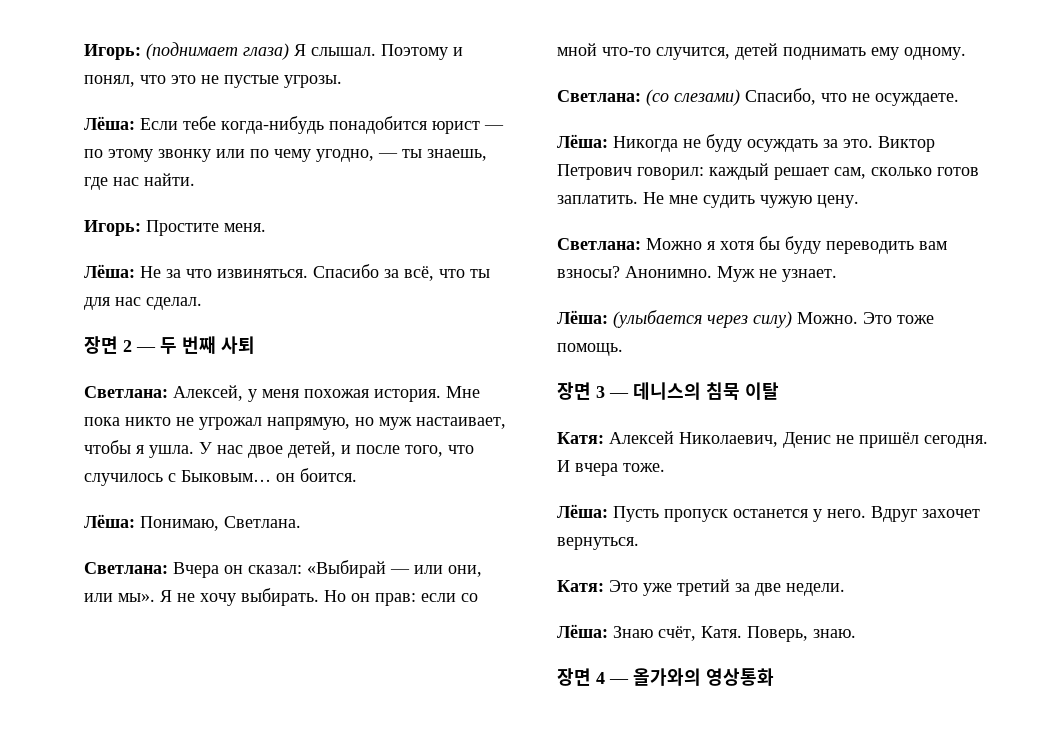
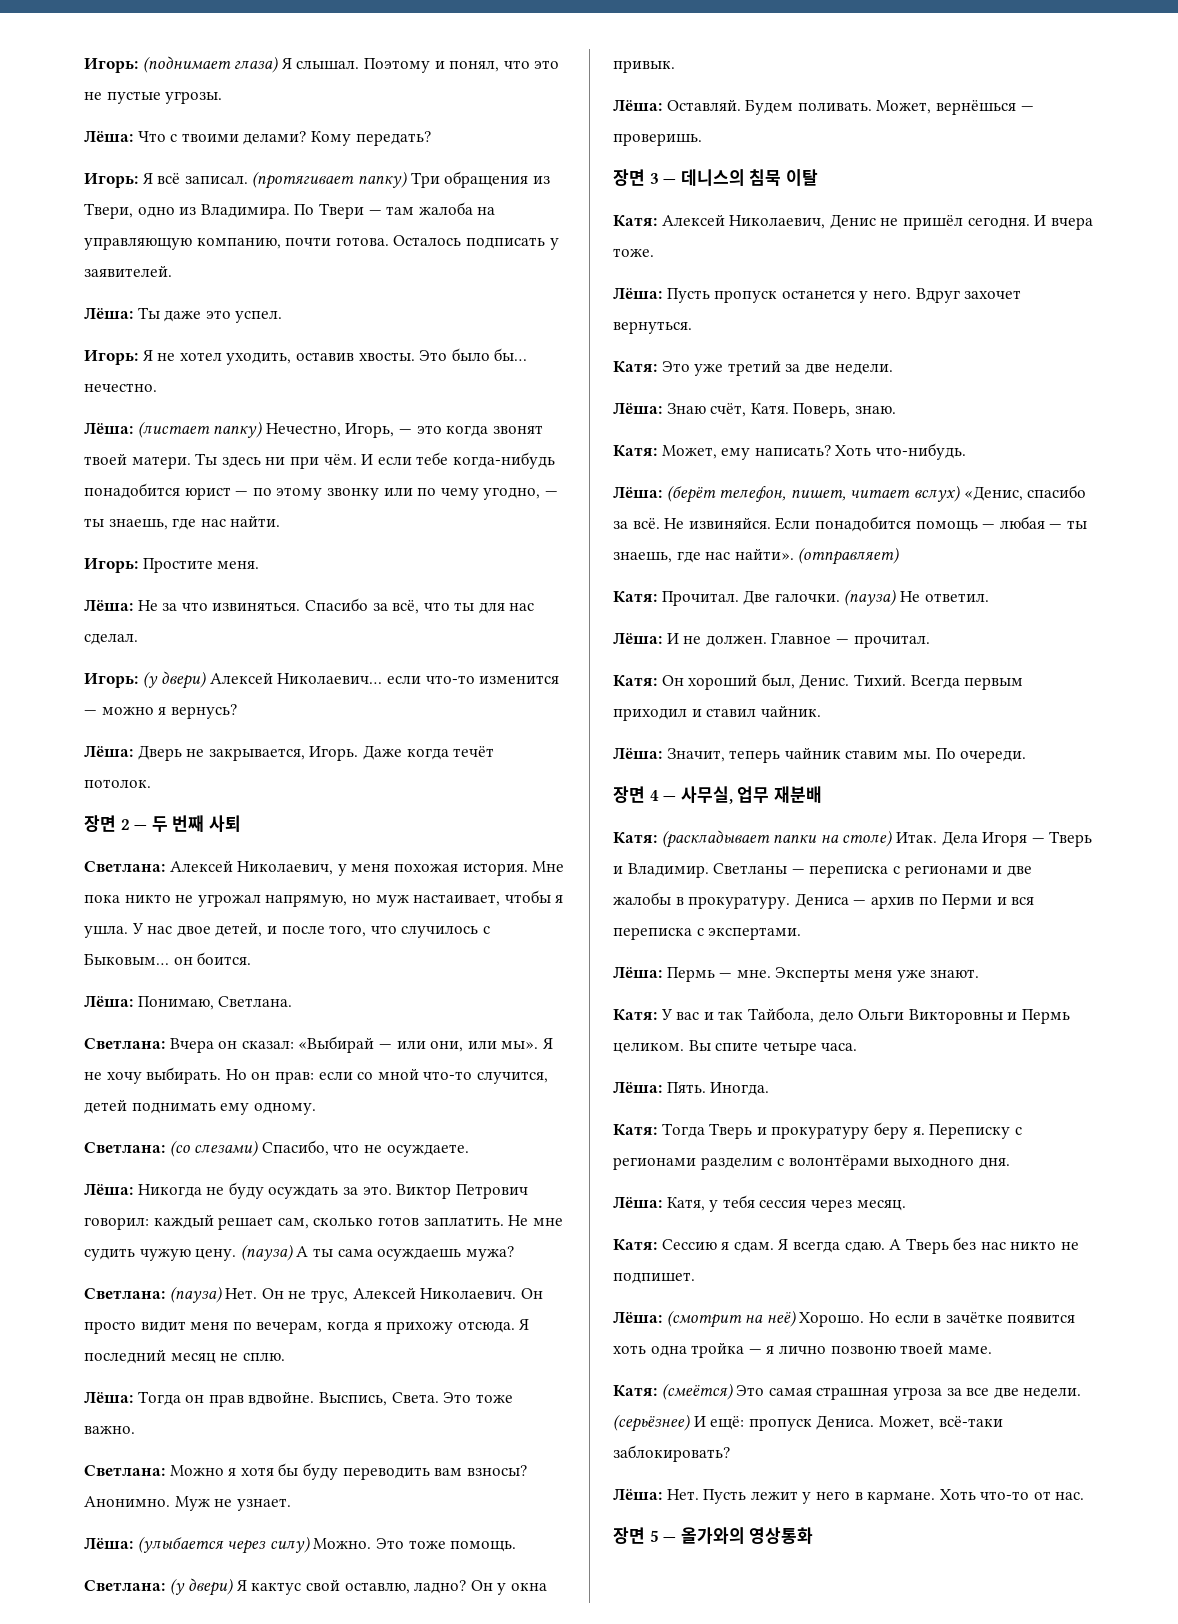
[140,118,178,130] Если -> [137,131,431,146] [84,171,550,189] [84,202,496,219] [84,235,559,250] [84,265,172,277] [84,307,283,323] [84,348,528,365] [84,383,157,392] [84,421,543,438] [84,453,412,469] Что с твоими делами? Кому передать? // Игорь: Я всё записал. (протягивает папку) Три обращения из Твери, одно из Владимира. По Твери — там жалоба на управляющую компанию, почти готова. Осталось подписать у заявителей. // Лёша: Ты даже это успел. // Игорь: Я не хотел уходить, оставив хвосты. Это было бы… нечестно. // Лёша: (листает папку) Нечестно, Игорь, — это когда звонят твоей матери. Ты здесь ни при чём. И если
(202, 303) none -> [84,671,560,689] [84,704,237,719] [84,745,495,761] [84,779,151,788] // Игорь: (у двери) Алексей Николаевич… если что-то изменится — можно я вернусь? // Лёша: Дверь не закрывается, Игорь. Даже когда течёт потолок.
[173,385,243,401] Алексей, -> [169,860,334,875] Алексей Николаевич,
(859, 201) none -> [240,1244,514,1261] [84,1286,543,1303] [84,1318,530,1334] [84,1349,285,1364] [84,1391,513,1407] [84,1426,135,1434] (пауза) А ты сама осуждаешь мужа? // Светлана: (пауза) Нет. Он не трус, Алексей Николаевич. Он просто видит меня по вечерам, когда я прихожу отсюда. Я последний месяц не сплю. // Лёша: Тогда он прав вдвойне. Выспись, Света. Это тоже важно.
(623, 349) none -> [84,1578,547,1596] [613,60,675,73] [613,99,1034,115] [613,133,702,146] // Светлана: (у двери) Я кактус свой оставлю, ладно? Он у окна привык. // Лёша: Оставляй. Будем поливать. Может, вернёшься — проверишь.
[557,668,605,686] 장면 4 -> [613,443,966,460] [613,485,1087,503] [613,516,1087,532] [613,547,900,565] [613,589,989,606] [613,632,930,648] [613,673,1024,690] [613,705,821,721] [613,747,1027,763] [613,786,822,804] [613,830,1093,848] [613,863,1032,878] [613,892,1035,909] [613,927,802,940] [613,966,980,982] [613,1007,1070,1024] [613,1040,858,1055] [613,1081,770,1096] [613,1122,1022,1139] [613,1155,1010,1170] [613,1195,906,1212] [613,1237,1080,1254] [613,1272,695,1284] [613,1310,1076,1328] [613,1342,992,1358] [613,1383,1082,1400] [613,1414,1003,1432] [613,1445,730,1462] [613,1488,1085,1504] [613,1527,659,1544] Катя: Может, ему написать? Хоть что-нибудь. // Лёша: (берёт телефон, пишет, читает вслух) «Денис, спасибо за всё. Не извиняйся. Если понадобится помощь — любая — ты знаешь, где нас найти». (отправляет) // Катя: Прочитал. Две галочки. (пауза) Не ответил. // Лёша: И не должен. Главное — прочитал. // Катя: Он хороший был, Денис. Тихий. Всегда первым приходил и ставил чайник. // Лёша: Значит, теперь чайник ставим мы. По очереди. // 장면 4 — 사무실, 업무 재분배 // Катя: (раскладывает папки на столе) Итак. Дела Игоря — Тверь и Владимир. Светланы — переписка с регионами и две жалобы в прокуратуру. Дениса — архив по Перми и вся переписка с экспертами. // Лёша: Пермь — мне. Эксперты меня уже знают. // Катя: У вас и так Тайбола, дело Ольги Викторовны и Пермь целиком. Вы спите четыре часа. // Лёша: Пять. Иногда. // Катя: Тогда Тверь и прокуратуру беру я. Переписку с регионами разделим с волонтёрами выходного дня. // Лёша: Катя, у тебя сессия через месяц. // Катя: Сессию я сдам. Я всегда сдаю. А Тверь без нас никто не подпишет. // Лёша: (смотрит на неё) Хорошо. Но если в зачётке появится хоть одна тройка — я лично позвоню твоей маме. // Катя: (смеётся) Это самая страшная угроза за все две недели. (серьёзнее) И ещё: пропуск Дениса. Может, всё-таки заблокировать? // Лёша: Нет. Пусть лежит у него в кармане. Хоть что-то от нас. // 장면 5

